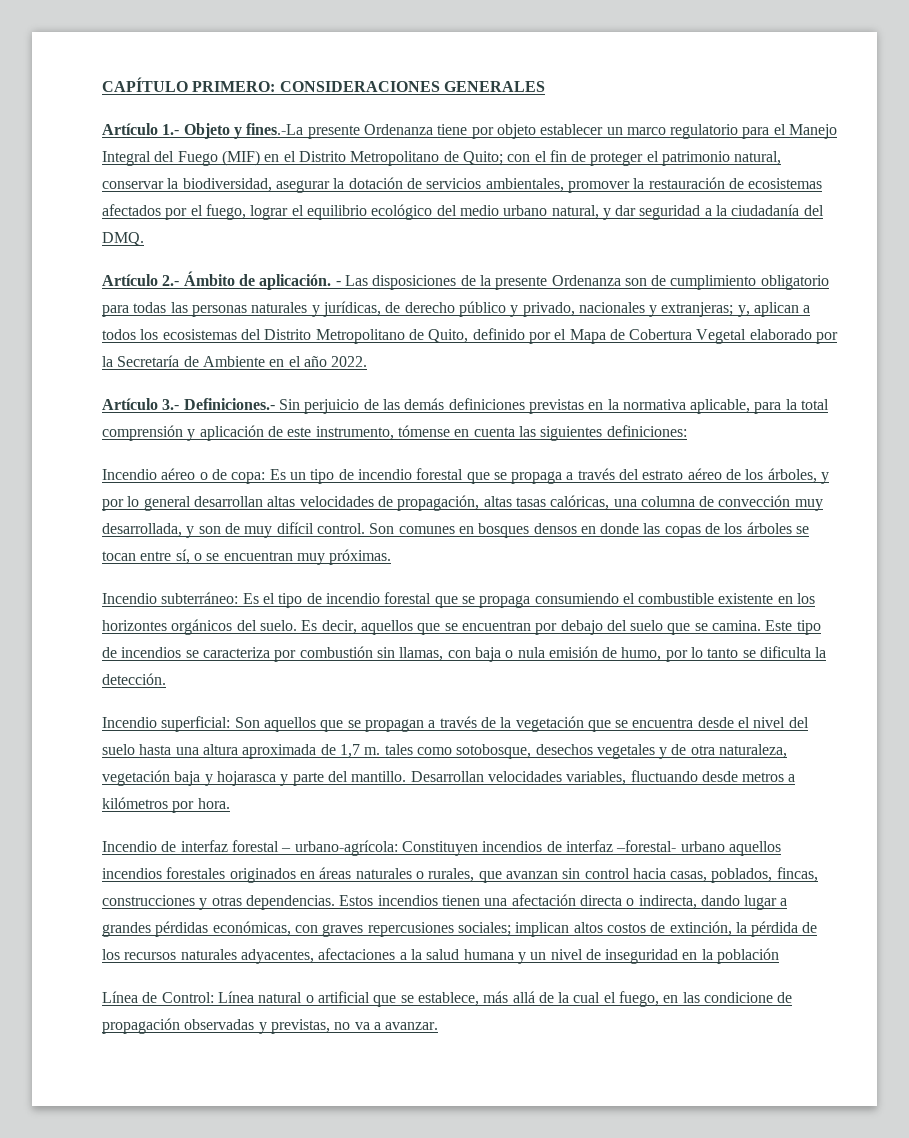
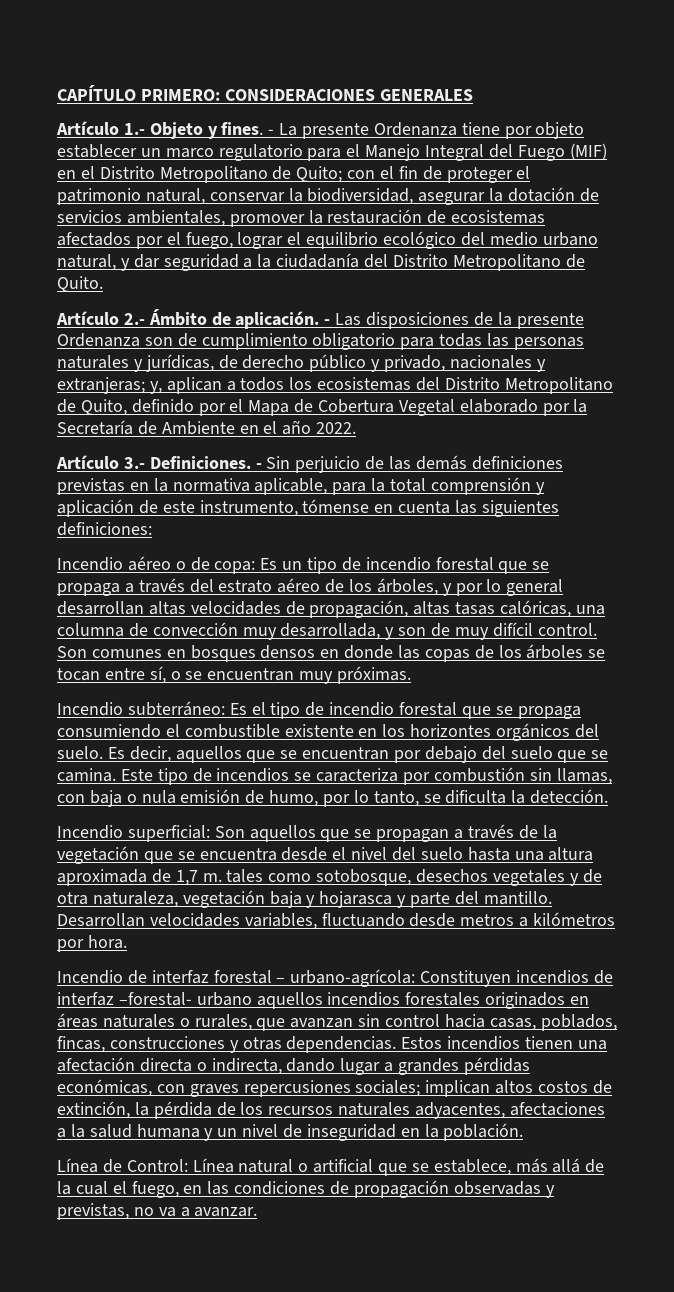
[246,123,304,135] fines.-La -> [221,122,298,136] fines. - La
[102,232,144,246] DMQ. -> [392,254,585,271] [57,276,103,292] Distrito Metropolitano de Quito.
[183,398,275,410] Definiciones.- -> [149,456,262,469] Definiciones. -
[707,648,739,658] tanto -> [373,791,419,807] tanto,
[717,948,780,964] población -> [443,1123,524,1141] población.
[704,992,774,1003] condicione -> [234,1181,326,1195] condiciones

